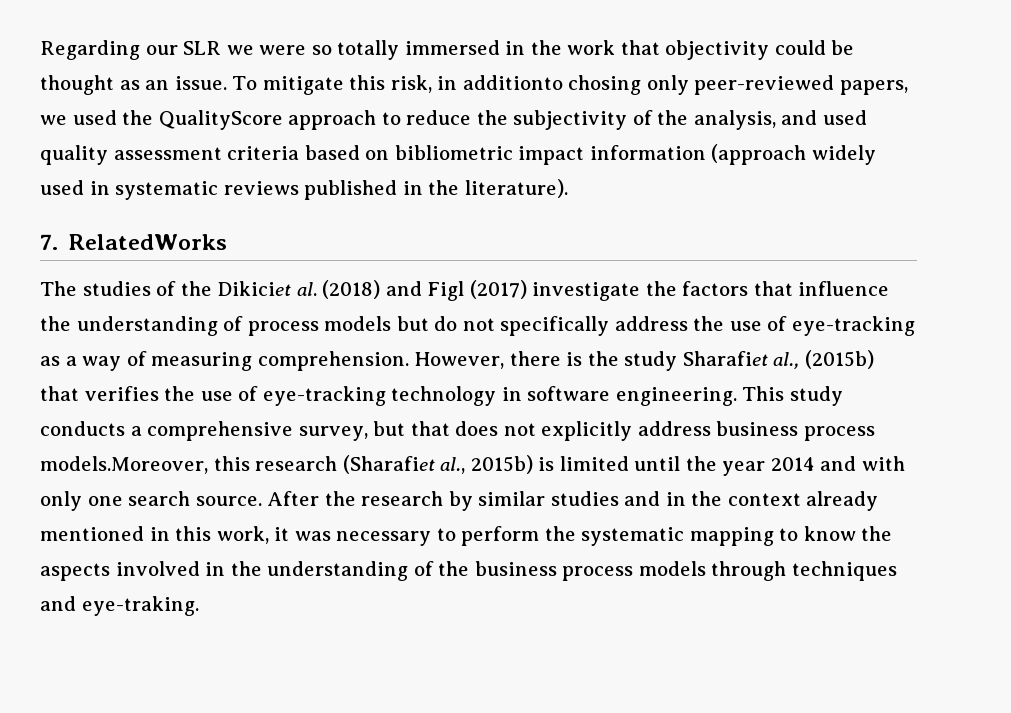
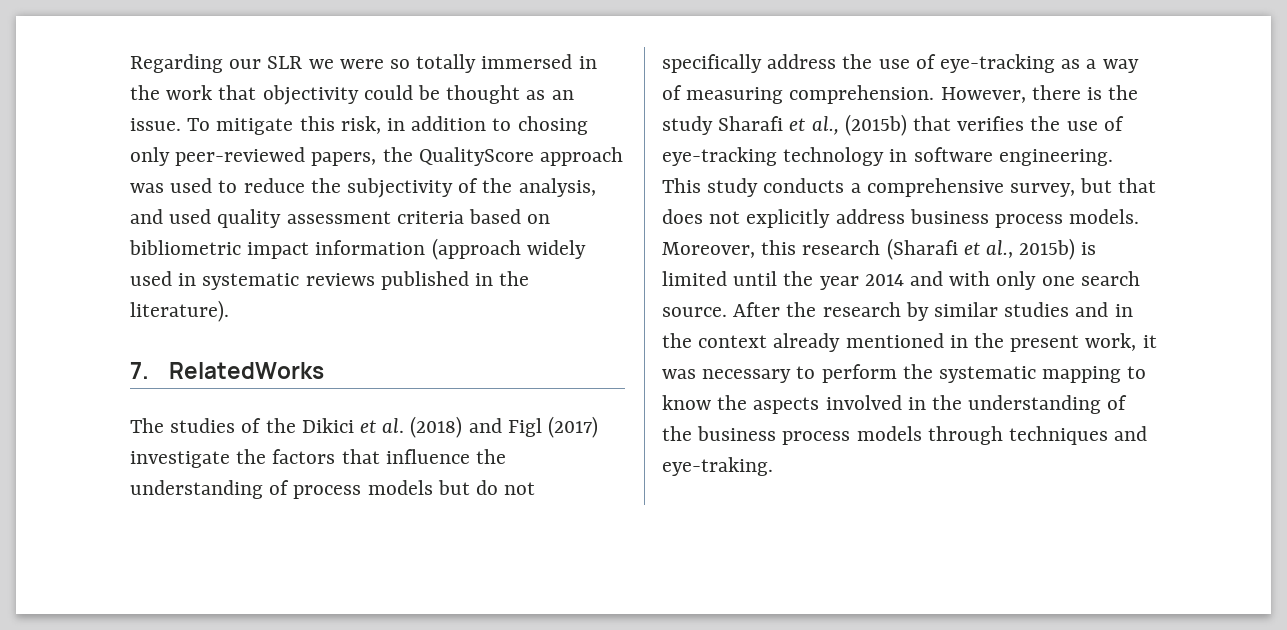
[462,75,563,90] additionto -> [411,116,512,131] addition to
[40,110,117,125] we used -> (377, 159) none
(377, 120) none -> [130,178,213,193] was used
[217,281,292,296] Dikiciet -> [301,418,377,433] Dikici et
[682,351,768,366] Sharafiet -> [718,116,806,131] Sharafi et
[40,455,435,474] models.Moreover, this research (Sharafiet -> [1069,209,1140,224] [662,238,980,260] models. Moreover, this research (Sharafi et
[175,526,212,541] this -> [974,333,1080,352] the present

